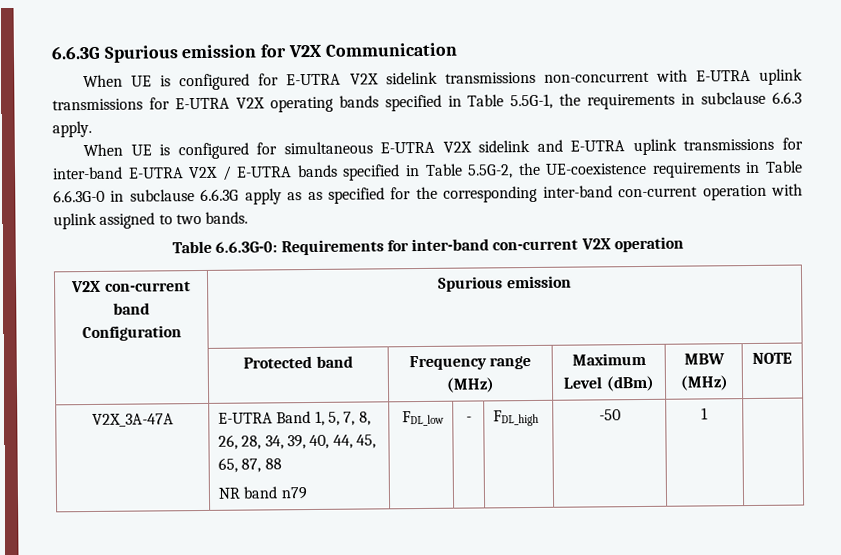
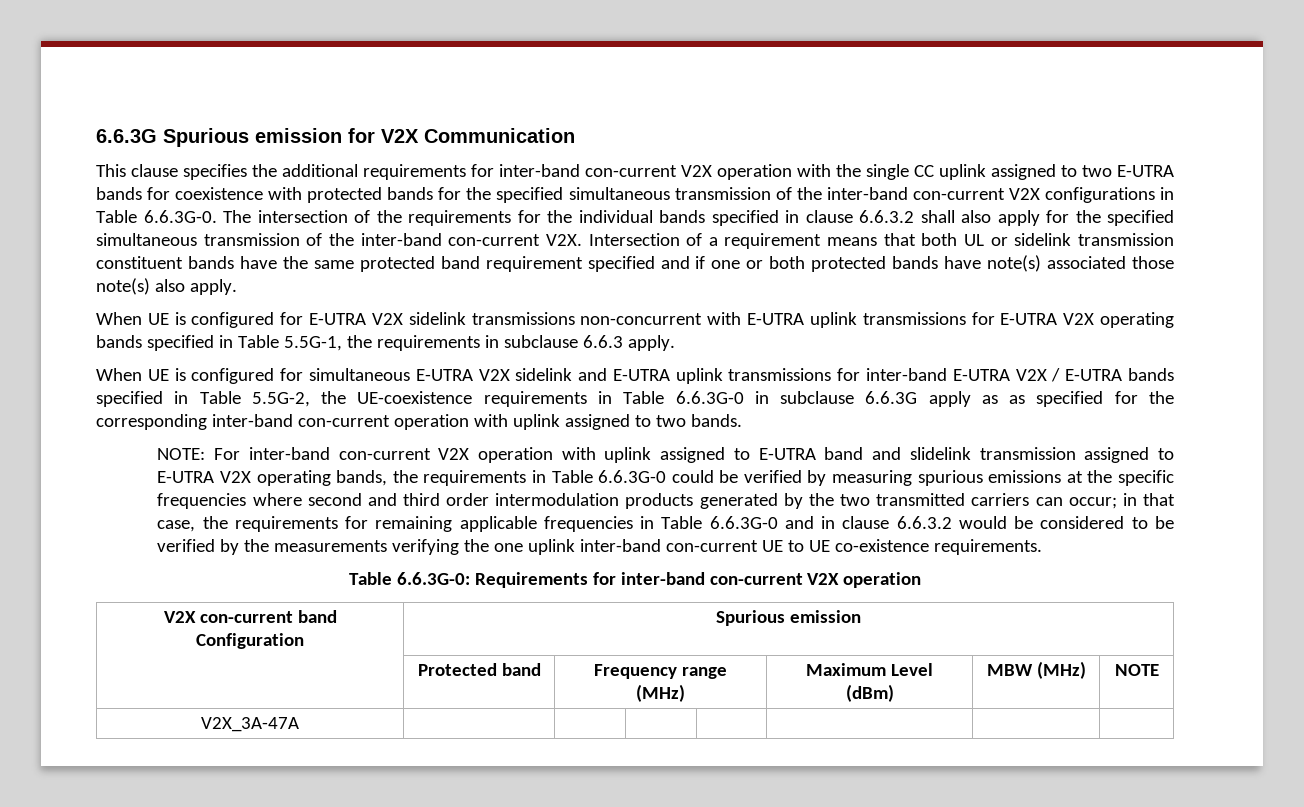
(457, 49) none -> [96,164,1174,180] [96,187,1174,203] [96,210,1174,226] [96,233,1174,249] [96,255,1174,272] [96,278,237,295] // This clause specifies the additional requirements for inter-band con-current V2X operation with the single CC uplink assigned to two E-UTRA bands for coexistence with protected bands for the specified simultaneous transmission of the inter-band con-current V2X configurations in Table 6.6.3G-0. The intersection of the requirements for the individual bands specified in clause 6.6.3.2 shall also apply for the specified simultaneous transmission of the inter-band con-current V2X. Intersection of a requirement means that both UL or sidelink transmission constituent bands have the same protected band requirement specified and if one or both protected bands have note(s) associated those note(s) also apply.
(249, 217) none -> [157,447,1175,463] [157,470,1174,486] [157,493,1176,509] [157,516,1174,532] [157,539,1043,555] // NOTE: For inter-band con-current V2X operation with uplink assigned to E-UTRA band and slidelink transmission assigned to E-UTRA V2X operating bands, the requirements in Table 6.6.3G-0 could be verified by measuring spurious emissions at the specific frequencies where second and third order intermodulation products generated by the two transmitted carriers can occur; in that case, the requirements for remaining applicable frequencies in Table 6.6.3G-0 and in clause 6.6.3.2 would be considered to be verified by the measurements verifying the one uplink inter-band con-current UE to UE co-existence requirements.
[218,410,371,426] [218,434,376,450] [218,457,282,473] [218,486,308,500] [401,410,444,427] [465,416,472,422] [493,409,540,427] [598,409,621,421] [701,407,708,420] E-UTRA Band 1, 5, 7, 8, 26, 28, 34, 39, 40, 44, 45, 65, 87, 88 // NR band n79 | FDL_low | - | FDL_high | -50 | 1 -> (299, 724) | | | | |

